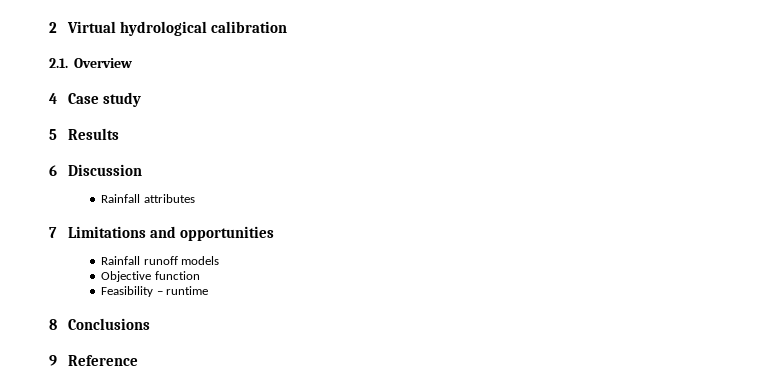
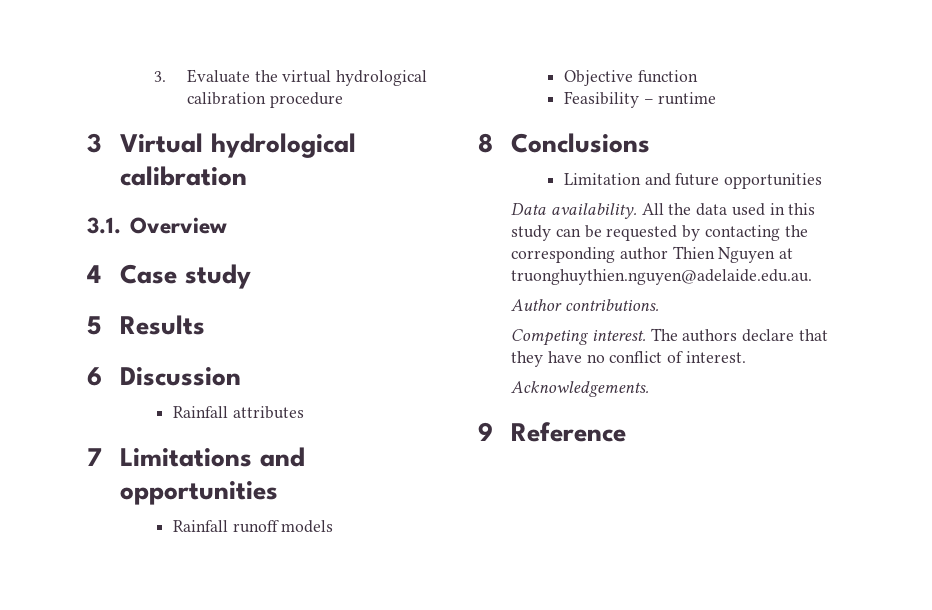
[49,22,57,33] 2 -> [153,69,428,86] [186,92,343,108] [87,133,102,153] 3. Evaluate the virtual hydrological calibration procedure // 3
[49,58,68,68] 2.1. -> [87,217,121,234] 3.1.
(151, 324) none -> [563,173,822,189] [511,203,816,219] [511,225,808,241] [511,246,794,263] [511,269,813,285] [511,299,660,311] [511,328,828,346] [511,351,746,367] [511,381,650,397] // Limitation and future opportunities // Data availability. All the data used in this study can be requested by contacting the corresponding author Thien Nguyen at truonghuythien.nguyen@adelaide.edu.au. // Author contributions. // Competing interest. The authors declare that they have no conflict of interest. // Acknowledgements.

